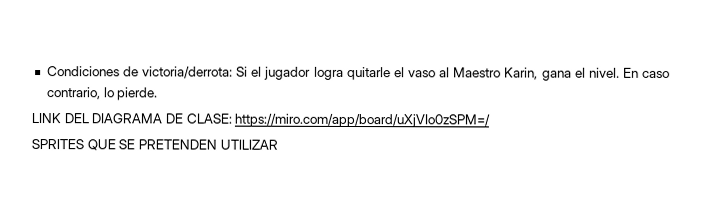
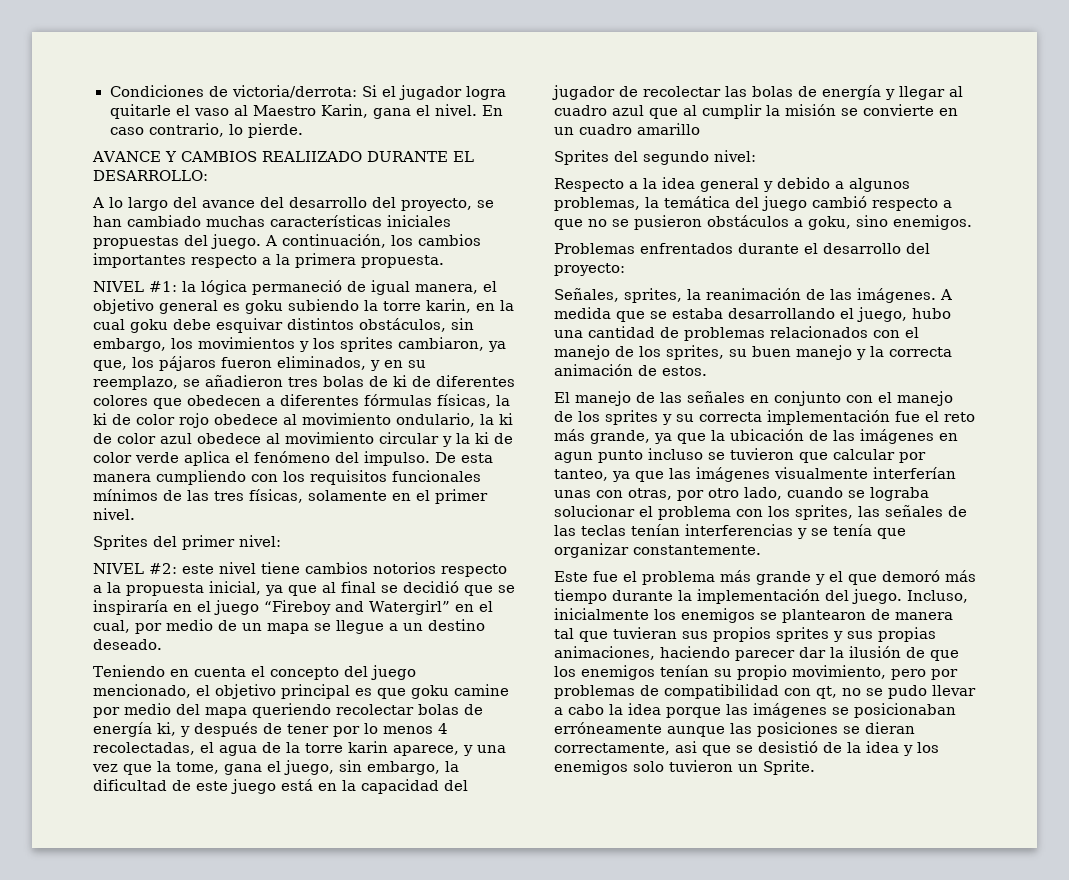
[31,112,491,128] [31,138,278,151] LINK DEL DIAGRAMA DE CLASE: https://miro.com/app/board/uXjVIo0zSPM=/ // SPRITES QUE SE PRETENDEN UTILIZAR -> [92,151,474,162] [93,170,208,181] [92,197,494,211] [93,215,451,227] [93,234,481,249] [93,253,444,268] [93,280,497,295] [93,299,514,314] [93,318,474,333] [93,337,506,352] [93,356,426,371] [93,375,515,390] [93,394,510,409] [93,413,513,428] [93,432,513,447] [93,451,493,466] [93,470,481,485] [93,489,488,504] [93,508,135,520] [93,535,281,550] [93,562,507,577] [93,581,515,596] [93,600,493,615] [93,619,485,634] [93,639,162,650] [93,665,416,680] [93,684,509,699] [93,703,483,718] [93,722,448,737] [93,741,506,756] [92,760,459,775] [93,779,468,794] [552,85,963,100] [554,104,958,119] [554,123,700,135] [554,150,756,165] [554,177,910,192] [554,196,952,211] [554,215,972,230] [554,243,930,254] [554,263,625,276] [554,288,952,303] [554,307,951,322] [554,326,919,341] [554,345,952,360] [554,364,707,376] [554,391,953,406] [554,410,975,425] [554,429,958,444] [554,448,926,463] [554,467,956,482] [554,487,929,501] [554,505,967,520] [554,524,906,539] [554,543,761,558] [554,570,976,585] [554,589,968,604] [554,608,953,623] [554,627,936,642] [554,646,959,661] [554,665,958,680] [554,684,976,699] [554,703,956,718] [554,722,915,737] [554,741,939,756] [554,760,815,775] AVANCE Y CAMBIOS REALIIZADO DURANTE EL DESARROLLO: // A lo largo del avance del desarrollo del proyecto, se han cambiado muchas características iniciales propuestas del juego. A continuación, los cambios importantes respecto a la primera propuesta. // NIVEL #1: la lógica permaneció de igual manera, el objetivo general es goku subiendo la torre karin, en la cual goku debe esquivar distintos obstáculos, sin embargo, los movimientos y los sprites cambiaron, ya que, los pájaros fueron eliminados, y en su reemplazo, se añadieron tres bolas de ki de diferentes colores que obedecen a diferentes fórmulas físicas, la ki de color rojo obedece al movimiento ondulario, la ki de color azul obedece al movimiento circular y la ki de color verde aplica el fenómeno del impulso. De esta manera cumpliendo con los requisitos funcionales mínimos de las tres físicas, solamente en el primer nivel. // Sprites del primer nivel: // NIVEL #2: este nivel tiene cambios notorios respecto a la propuesta inicial, ya que al final se decidió que se inspiraría en el juego “Fireboy and Watergirl” en el cual, por medio de un mapa se llegue a un destino deseado. // Teniendo en cuenta el concepto del juego mencionado, el objetivo principal es que goku camine por medio del mapa queriendo recolectar bolas de energía ki, y después de tener por lo menos 4 recolectadas, el agua de la torre karin aparece, y una vez que la tome, gana el juego, sin embargo, la dificultad de este juego está en la capacidad del jugador de recolectar las bolas de energía y llegar al cuadro azul que al cumplir la misión se convierte en un cuadro amarillo // Sprites del segundo nivel: // Respecto a la idea general y debido a algunos problemas, la temática del juego cambió respecto a que no se pusieron obstáculos a goku, sino enemigos. // Problemas enfrentados durante el desarrollo del proyecto: // Señales, sprites, la reanimación de las imágenes. A medida que se estaba desarrollando el juego, hubo una cantidad de problemas relacionados con el manejo de los sprites, su buen manejo y la correcta animación de estos. // El manejo de las señales en conjunto con el manejo de los sprites y su correcta implementación fue el reto más grande, ya que la ubicación de las imágenes en agun punto incluso se tuvieron que calcular por tanteo, ya que las imágenes visualmente interferían unas con otras, por otro lado, cuando se lograba solucionar el problema con los sprites, las señales de las teclas tenían interferencias y se tenía que organizar constantemente. // Este fue el problema más grande y el que demoró más tiempo durante la implementación del juego. Incluso, inicialmente los enemigos se plantearon de manera tal que tuvieran sus propios sprites y sus propias animaciones, haciendo parecer dar la ilusión de que los enemigos tenían su propio movimiento, pero por problemas de compatibilidad con qt, no se pudo llevar a cabo la idea porque las imágenes se posicionaban erróneamente aunque las posiciones se dieran correctamente, asi que se desistió de la idea y los enemigos solo tuvieron un Sprite.

